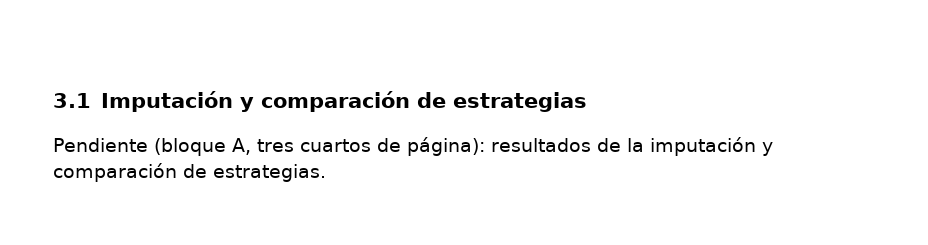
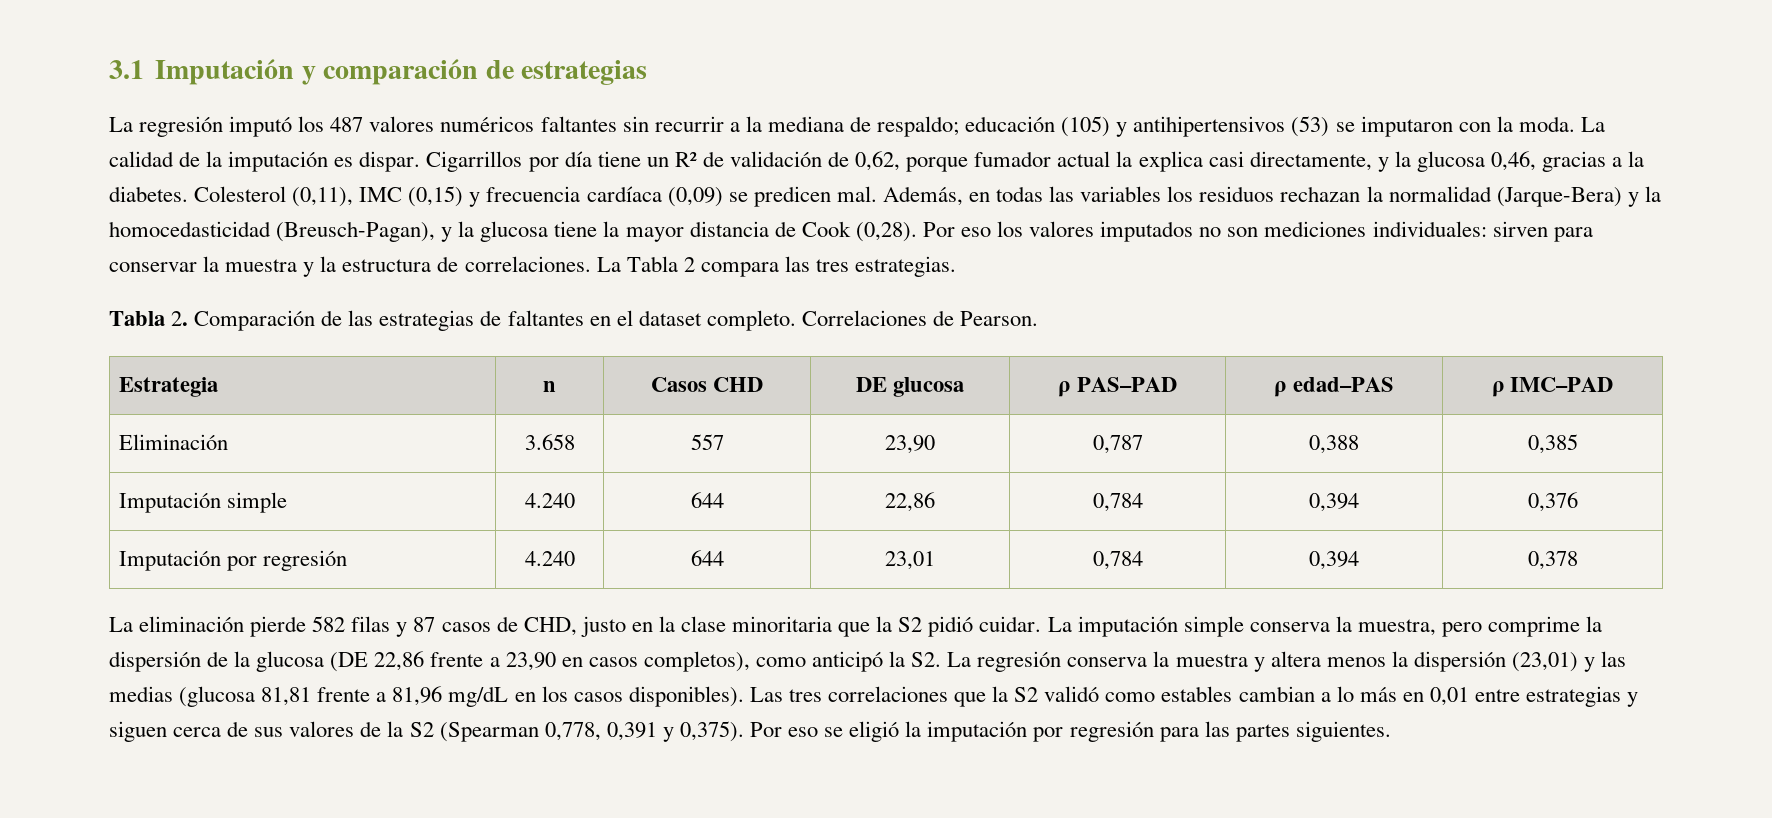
[53,137,773,156] [53,163,326,182] Pendiente (bloque A, tres cuartos de página): resultados de la imputación y comparación de estrategias. -> [109,116,1605,137] [109,151,1645,172] [109,186,1661,207] [109,221,1593,242] [109,256,957,277] [109,310,1039,331] [118,377,218,397] [543,381,556,392] [650,377,764,392] [855,377,965,397] [1058,377,1177,397] [1274,377,1394,397] [1491,377,1614,397] [118,434,228,450] [524,434,575,450] [690,434,724,450] [884,435,935,454] [1092,435,1143,454] [1309,435,1359,454] [1527,434,1578,454] [118,492,287,513] [524,493,575,508] [690,492,724,508] [884,492,935,512] [1092,493,1143,512] [1309,493,1359,512] [1527,492,1578,512] [118,550,348,571] [524,551,575,566] [690,550,724,566] [884,551,935,570] [1092,551,1143,570] [1309,551,1359,570] [1527,551,1578,570] [109,616,1603,637] [109,651,1627,672] [109,686,1639,707] [109,721,1391,742] La regresión imputó los 487 valores numéricos faltantes sin recurrir a la mediana de respaldo; educación (105) y antihipertensivos (53) se imputaron con la moda. La calidad de la imputación es dispar. Cigarrillos por día tiene un R² de validación de 0,62, porque fumador actual la explica casi directamente, y la glucosa 0,46, gracias a la diabetes. Colesterol (0,11), IMC (0,15) y frecuencia cardíaca (0,09) se predicen mal. Además, en todas las variables los residuos rechazan la normalidad (Jarque-Bera) y la homocedasticidad (Breusch-Pagan), y la glucosa tiene la mayor distancia de Cook (0,28). Por eso los valores imputados no son mediciones individuales: sirven para conservar la muestra y la estructura de correlaciones. La Tabla 2 compara las tres estrategias. // Tabla 2. Comparación de las estrategias de faltantes en el dataset completo. Correlaciones de Pearson. // Estrategia | n | Casos CHD | DE glucosa | ρ PAS–PAD | ρ edad–PAS | ρ IMC–PAD // Eliminación | 3.658 | 557 | 23,90 | 0,787 | 0,388 | 0,385 // Imputación simple | 4.240 | 644 | 22,86 | 0,784 | 0,394 | 0,376 // Imputación por regresión | 4.240 | 644 | 23,01 | 0,784 | 0,394 | 0,378 // La eliminación pierde 582 filas y 87 casos de CHD, justo en la clase minoritaria que la S2 pidió cuidar. La imputación simple conserva la muestra, pero comprime la dispersión de la glucosa (DE 22,86 frente a 23,90 en casos completos), como anticipó la S2. La regresión conserva la muestra y altera menos la dispersión (23,01) y las medias (glucosa 81,81 frente a 81,96 mg/dL en los casos disponibles). Las tres correlaciones que la S2 validó como estables cambian a lo más en 0,01 entre estrategias y siguen cerca de sus valores de la S2 (Spearman 0,778, 0,391 y 0,375). Por eso se eligió la imputación por regresión para las partes siguientes.

